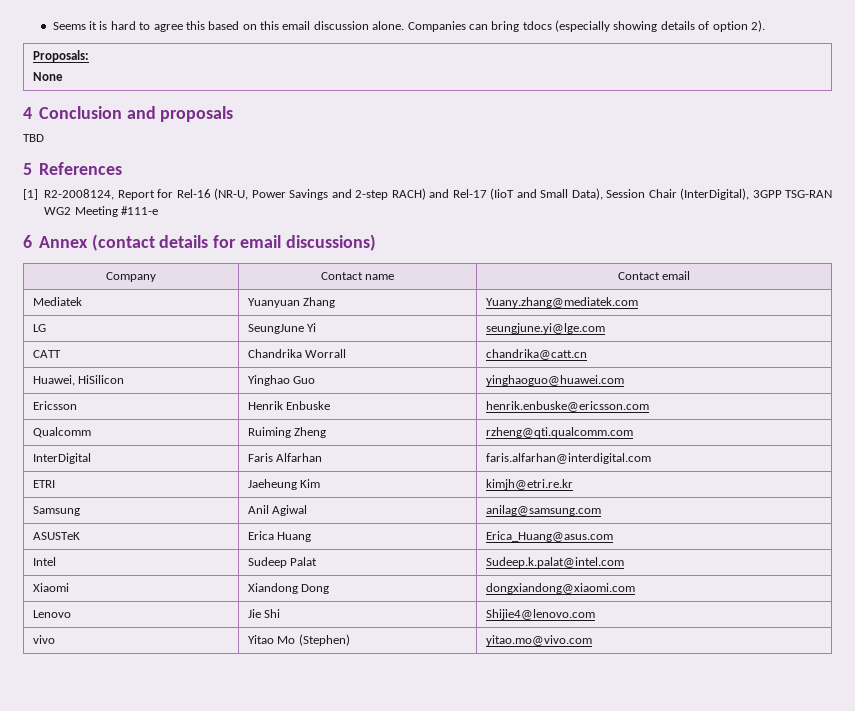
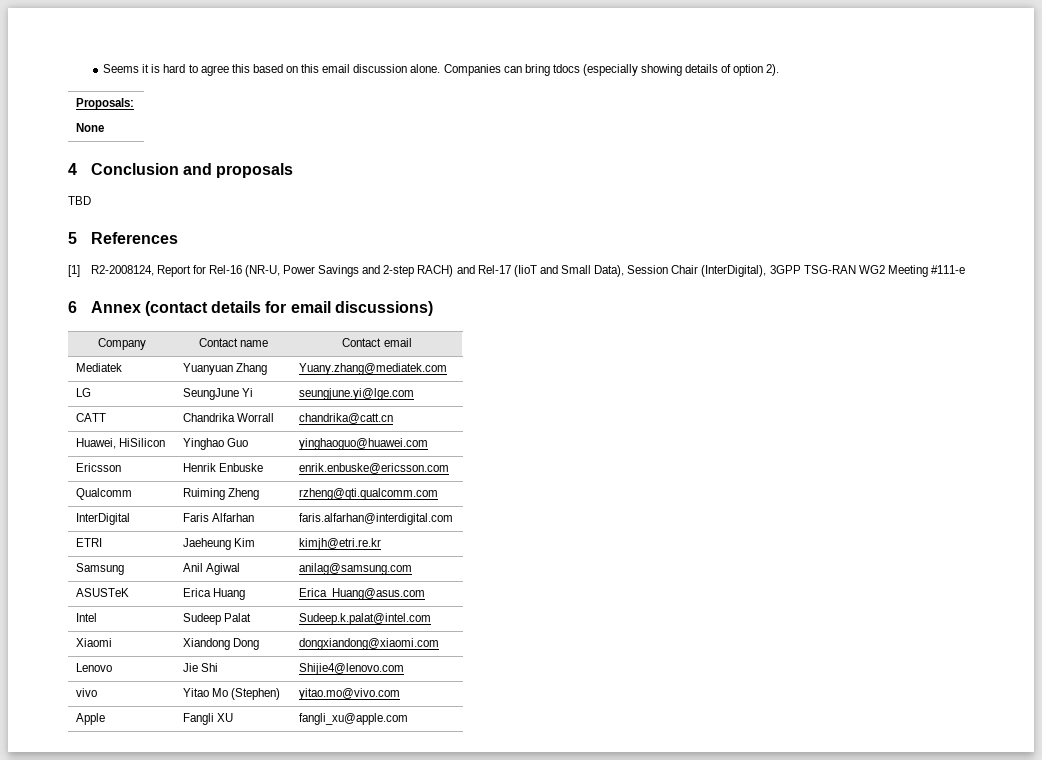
[485,401,649,412] henrik.enbuske@ericsson.com -> [299,463,450,474] enrik.enbuske@ericsson.com
(592, 640) none -> [76,713,106,725] [183,713,234,725] [299,713,409,725] // Apple | Fangli XU | fangli_xu@apple.com

